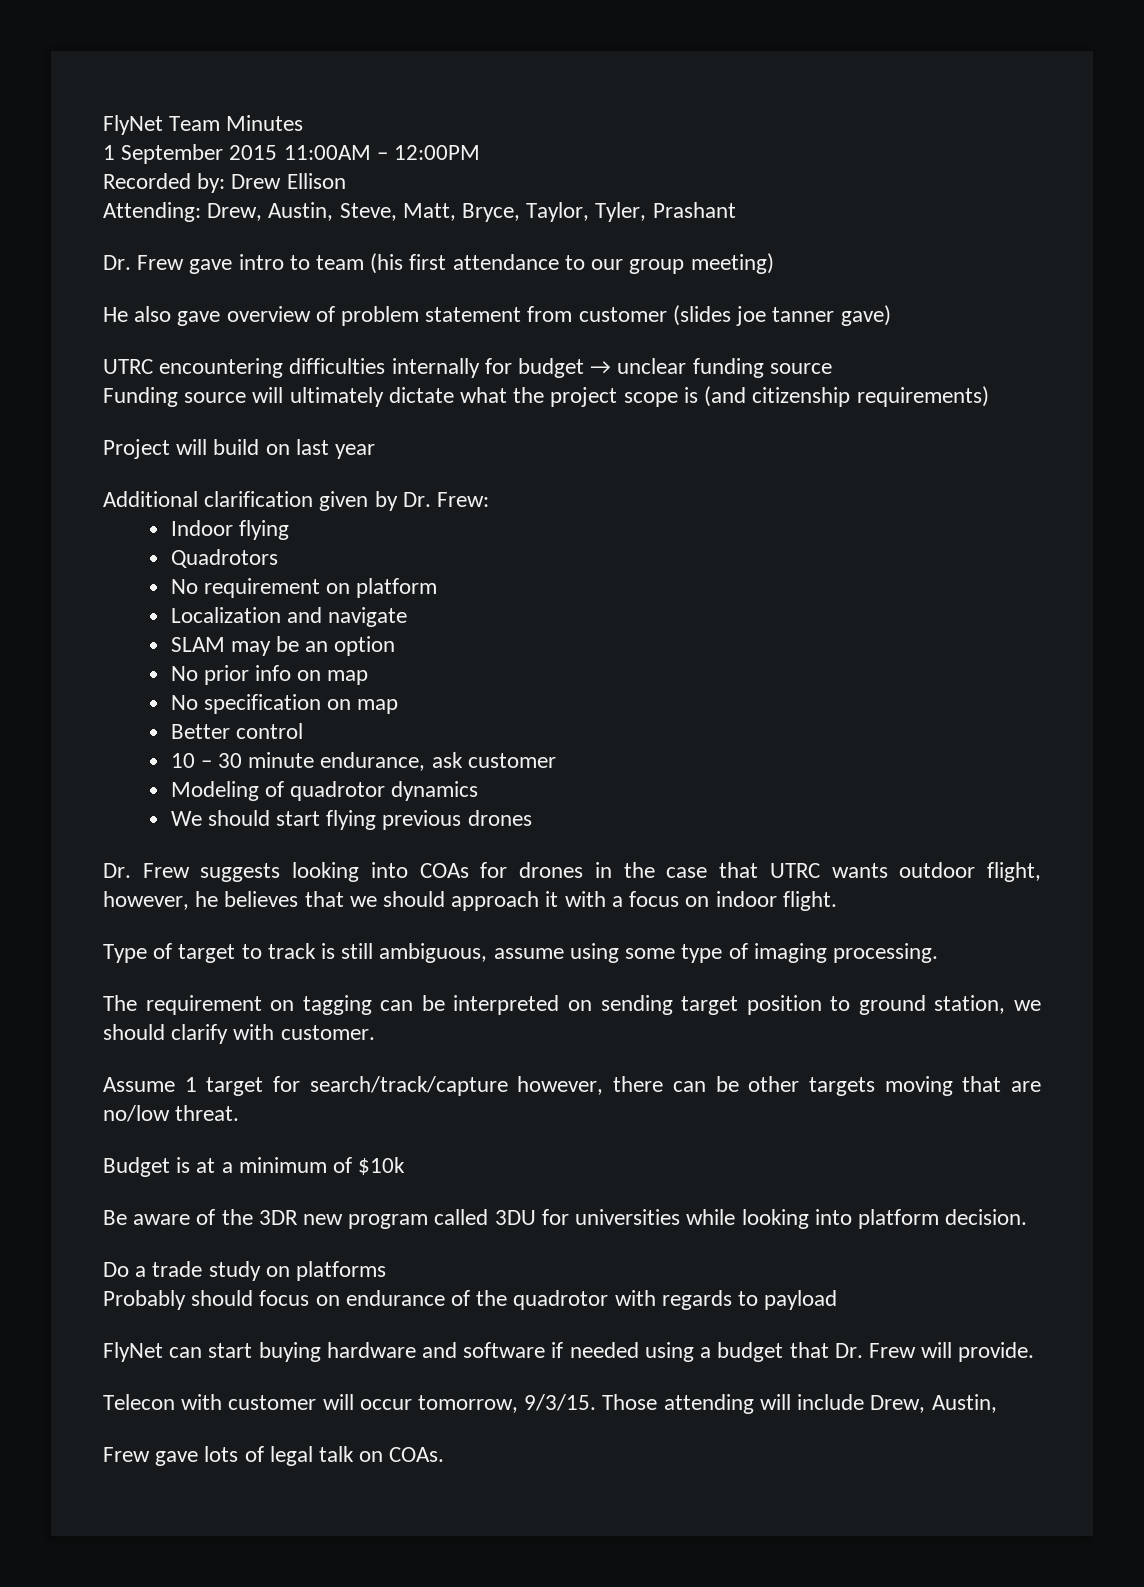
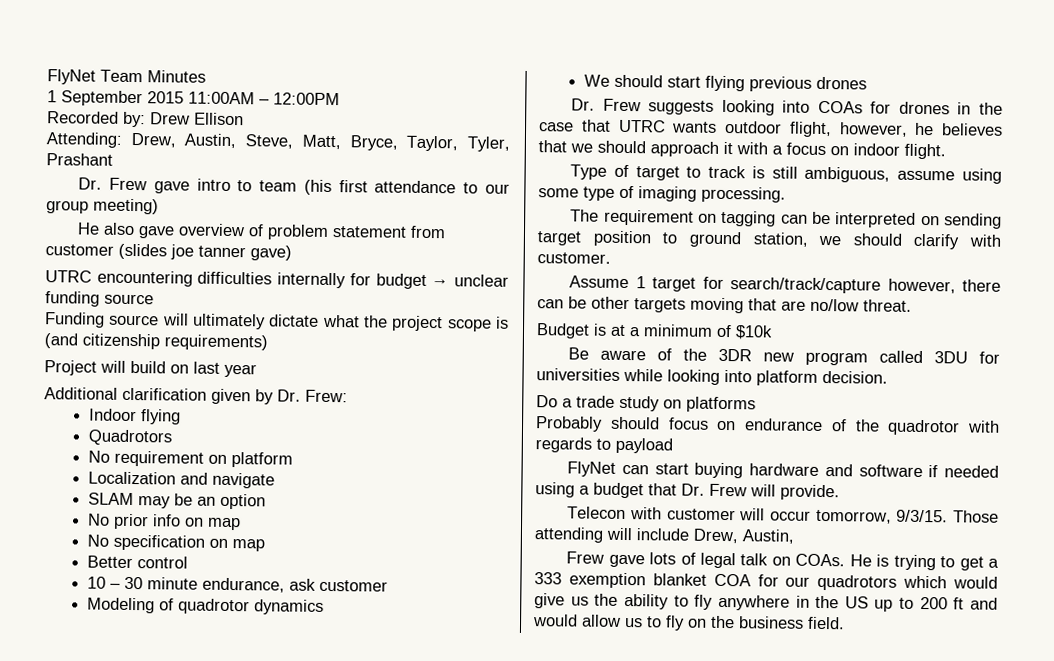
(445, 1454) none -> [849,554,1000,571] [534,572,998,591] [534,593,999,612] [533,614,845,631] He is trying to get a 333 exemption blanket COA for our quadrotors which would give us the ability to fly anywhere in the US up to 200 ft and would allow us to fly on the business field.

